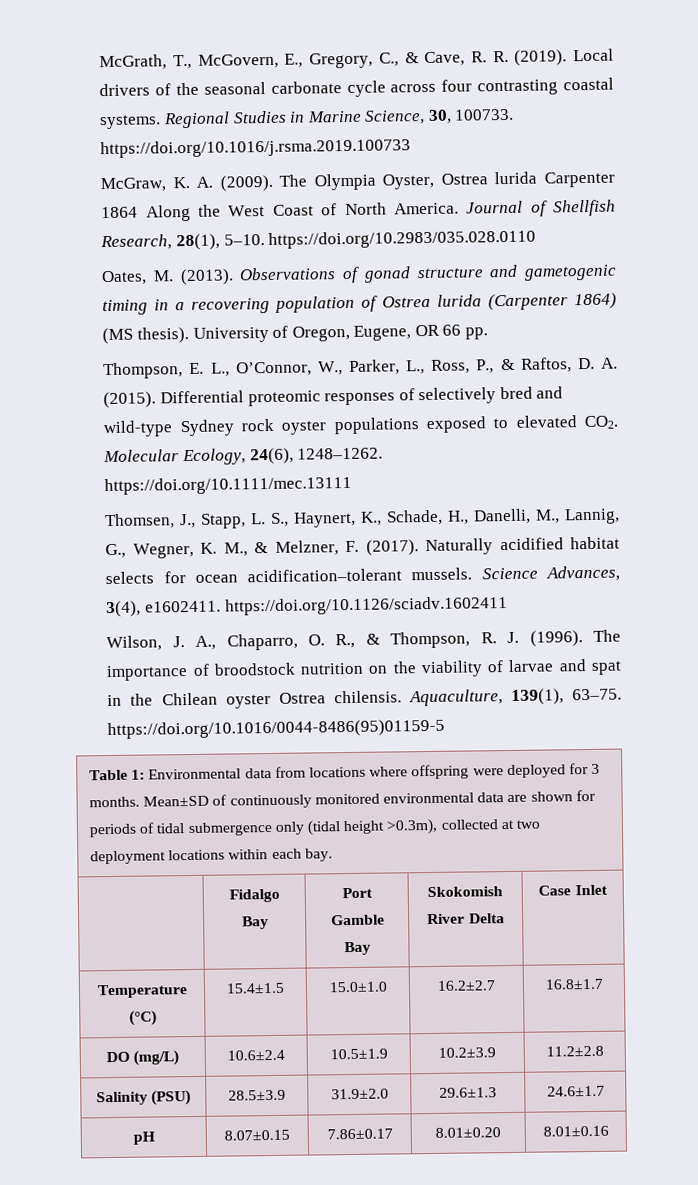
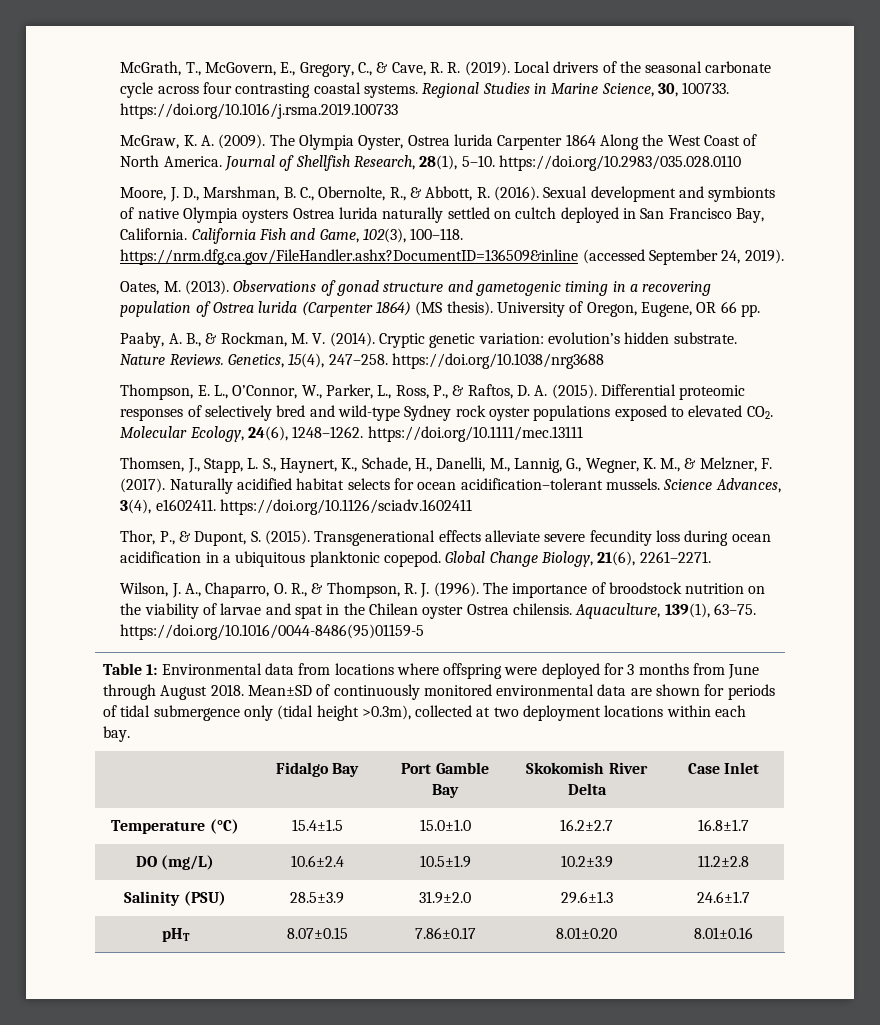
(537, 239) none -> [120,186,776,202] [120,207,764,223] [120,228,464,244] [120,249,784,265] // Moore, J. D., Marshman, B. C., Obernolte, R., & Abbott, R. (2016). Sexual development and symbionts of native Olympia oysters Ostrea lurida naturally settled on cultch deployed in San Francisco Bay, California. California Fish and Game, 102(3), 100–118. https://nrm.dfg.ca.gov/FileHandler.ashx?DocumentID=136509&inline (accessed September 24, 2019).
(489, 333) none -> [120,332,737,348] [120,353,604,369] // Paaby, A. B., & Rockman, M. V. (2014). Cryptic genetic variation: evolution’s hidden substrate. Nature Reviews. Genetics, 15(4), 247–258. https://doi.org/10.1038/nrg3688
(508, 606) none -> [120,530,771,546] [120,551,711,567] // Thor, P., & Dupont, S. (2015). Transgenerational effects alleviate severe fecundity loss during ocean acidification in a ubiquitous planktonic copepod. Global Change Biology, 21(6), 2261–2271.
[89,796,141,808] months. -> [638,663,760,679] [102,684,244,700] months from June through August 2018.
[132,1131,155,1145] pH -> [161,928,190,942] pHT

